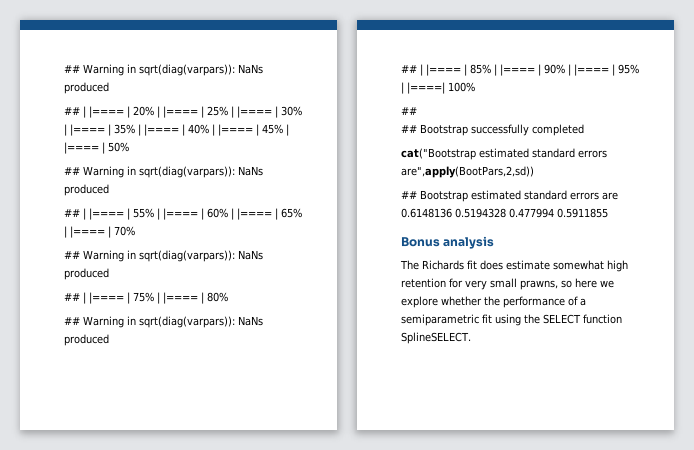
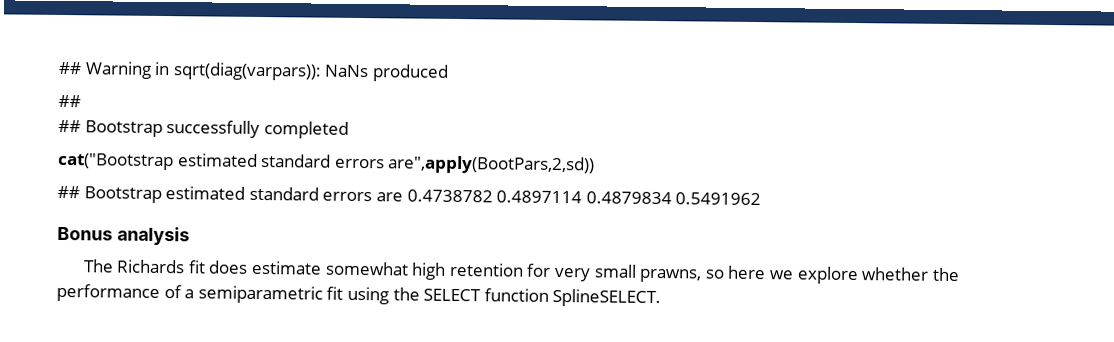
[64,64,263,76] [64,82,109,94] [64,106,302,118] [64,124,289,136] [64,142,129,154] [64,166,263,178] [64,184,109,196] [64,208,302,220] [64,226,135,238] [64,250,263,262] [64,268,109,280] [64,292,228,304] [64,316,263,328] [64,334,109,346] [401,64,639,76] [401,82,475,94] ## Warning in sqrt(diag(varpars)): NaNs produced // ## | |==== | 20% | |==== | 25% | |==== | 30% | |==== | 35% | |==== | 40% | |==== | 45% | |==== | 50% // ## Warning in sqrt(diag(varpars)): NaNs produced // ## | |==== | 55% | |==== | 60% | |==== | 65% | |==== | 70% // ## Warning in sqrt(diag(varpars)): NaNs produced // ## | |==== | 75% | |==== | 80% // ## Warning in sqrt(diag(varpars)): NaNs produced // ## | |==== | 85% | |==== | 90% | |==== | 95% | |====| 100% -> [58,61,449,82] ## Warning in sqrt(diag(varpars)): NaNs produced
[401,208,608,218] 0.6148136 0.5194328 0.477994 0.5911855 -> [406,189,762,206] 0.4738782 0.4897114 0.4879834 0.5491962

